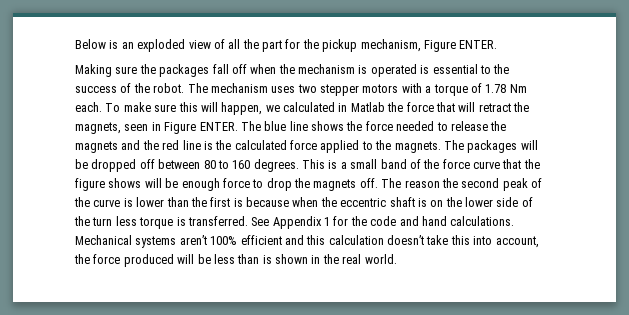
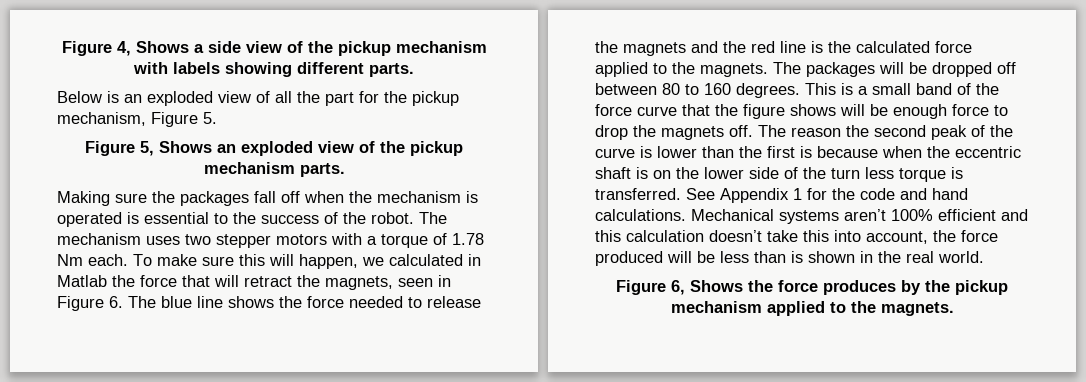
(75, 44) none -> [61,41,487,56] [133,62,414,77] Figure 4, Shows a side view of the pickup mechanism with labels showing different parts. //
[459,40,498,49] ENTER. -> [203,112,217,124] [85,141,463,156] [203,162,345,177] 5. // Figure 5, Shows an exploded view of the pickup mechanism parts.
[199,122,238,131] ENTER. -> [109,296,123,308] 6.
(397, 259) none -> [616,280,1008,295] [670,301,954,316] // Figure 6, Shows the force produces by the pickup mechanism applied to the magnets.

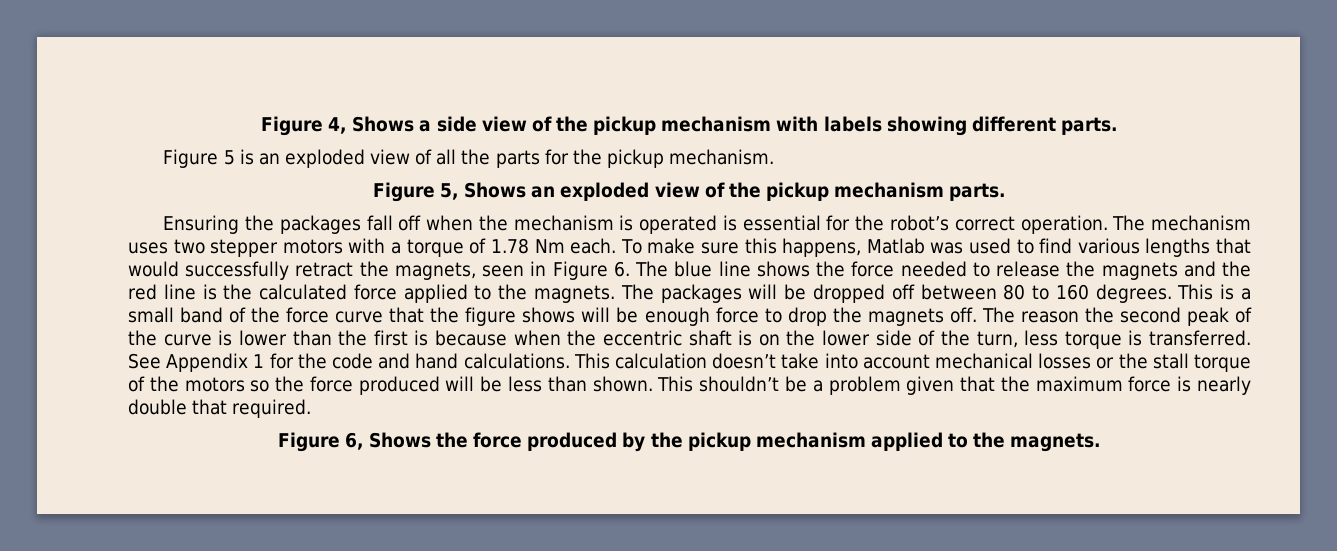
[57,91,102,103] Below -> [163,149,235,168] Figure 5
[325,92,354,106] part -> [495,150,540,168] parts
[57,112,217,127] mechanism, Figure 5. -> [669,149,775,165] mechanism.
[57,191,147,206] Making sure -> [163,215,240,234] Ensuring
[214,212,414,224] to the success of the robot. -> [826,215,1108,234] for the robot’s correct operation.
[269,254,481,269] [57,275,239,287] will happen, we calculated in Matlab the force that will -> [782,238,1251,257] [128,261,290,280] happens, Matlab was used to find various lengths that would successfully
[831,168,860,179] turn -> [976,331,1018,348] turn,
[691,209,1028,224] [595,230,928,244] Mechanical systems aren’t 100% efficient and this calculation doesn’t take this into account, -> [573,353,1251,372] [128,376,270,392] This calculation doesn’t take into account mechanical losses or the stall torque of the motors so
[791,251,984,263] is shown in the real world. -> [592,376,1251,395] [128,399,312,418] shown. This shouldn’t be a problem given that the maximum force is nearly double that required.
[823,280,896,295] produces -> [527,432,618,451] produced

